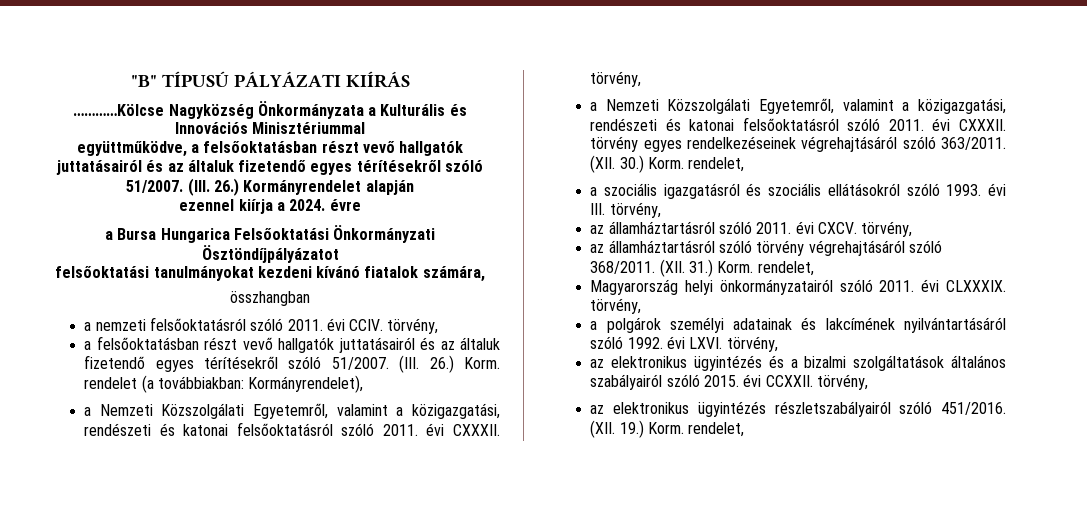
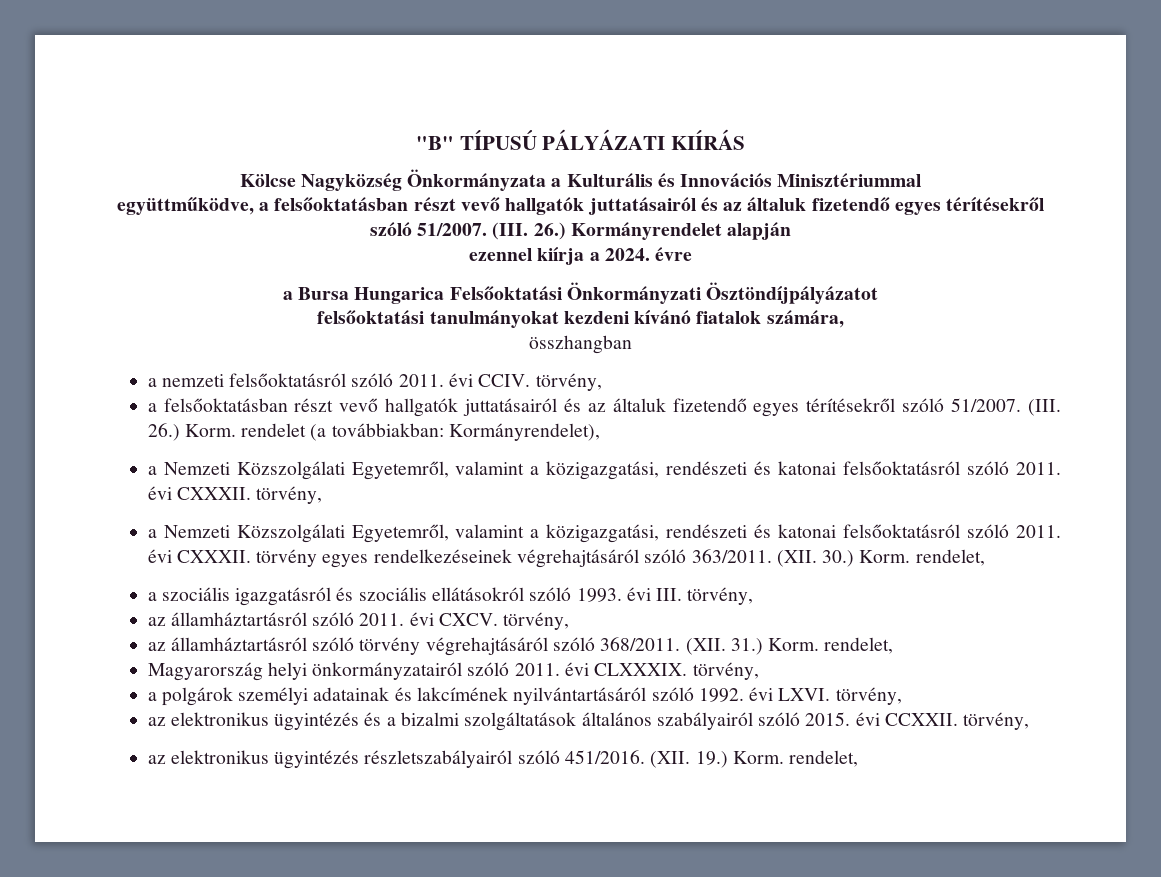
[73,104,165,116] …………Kölcse -> [239,174,296,187] Kölcse

